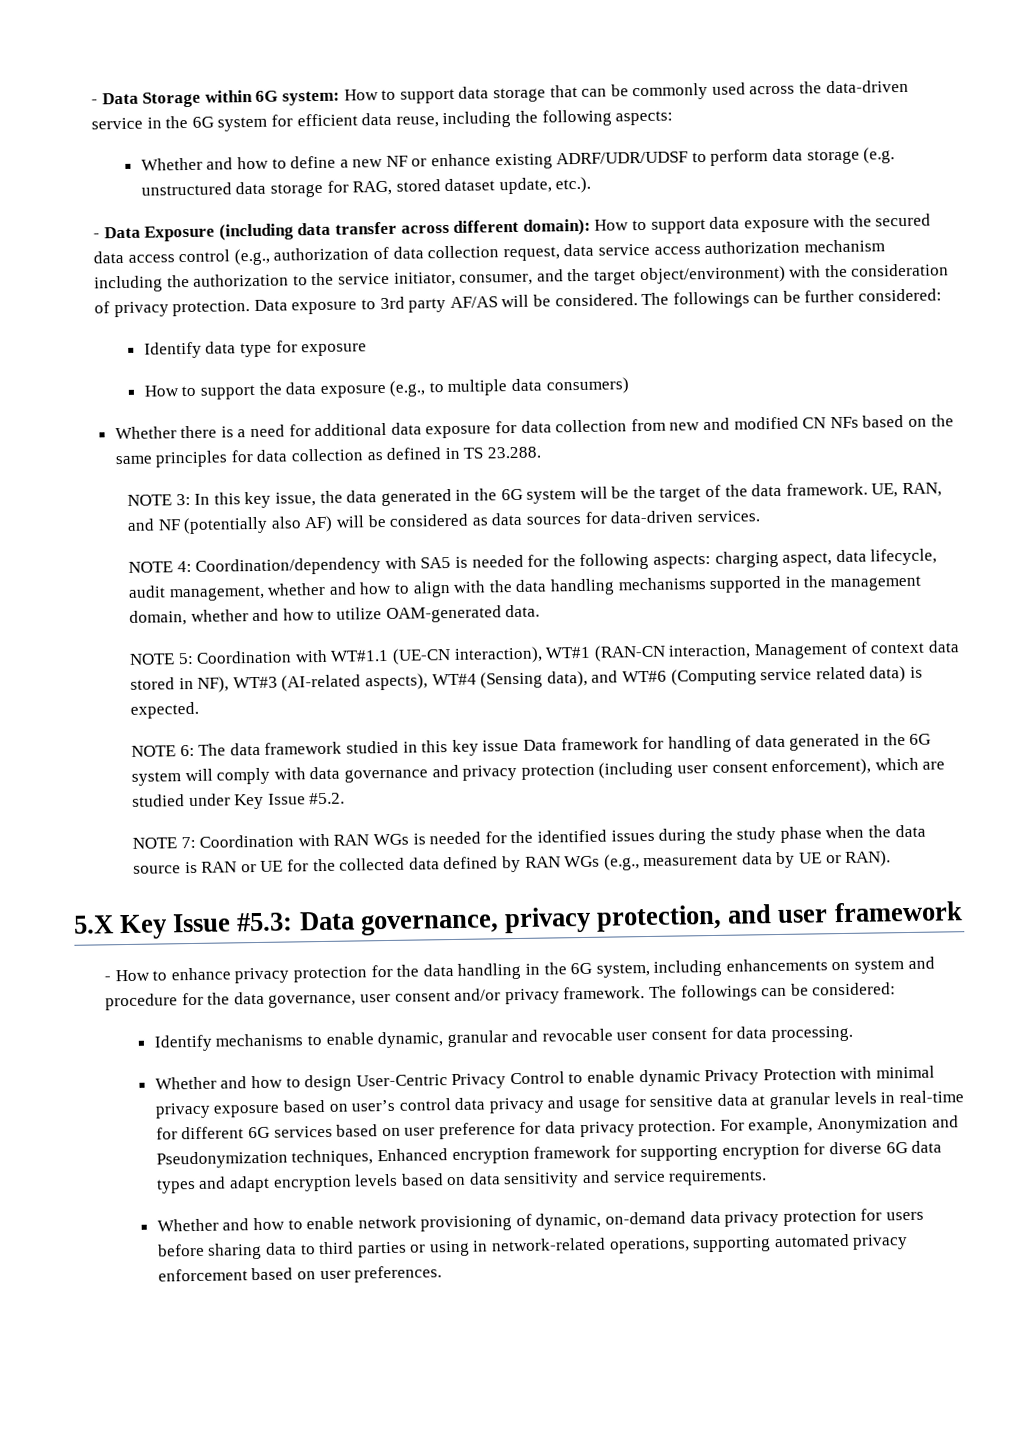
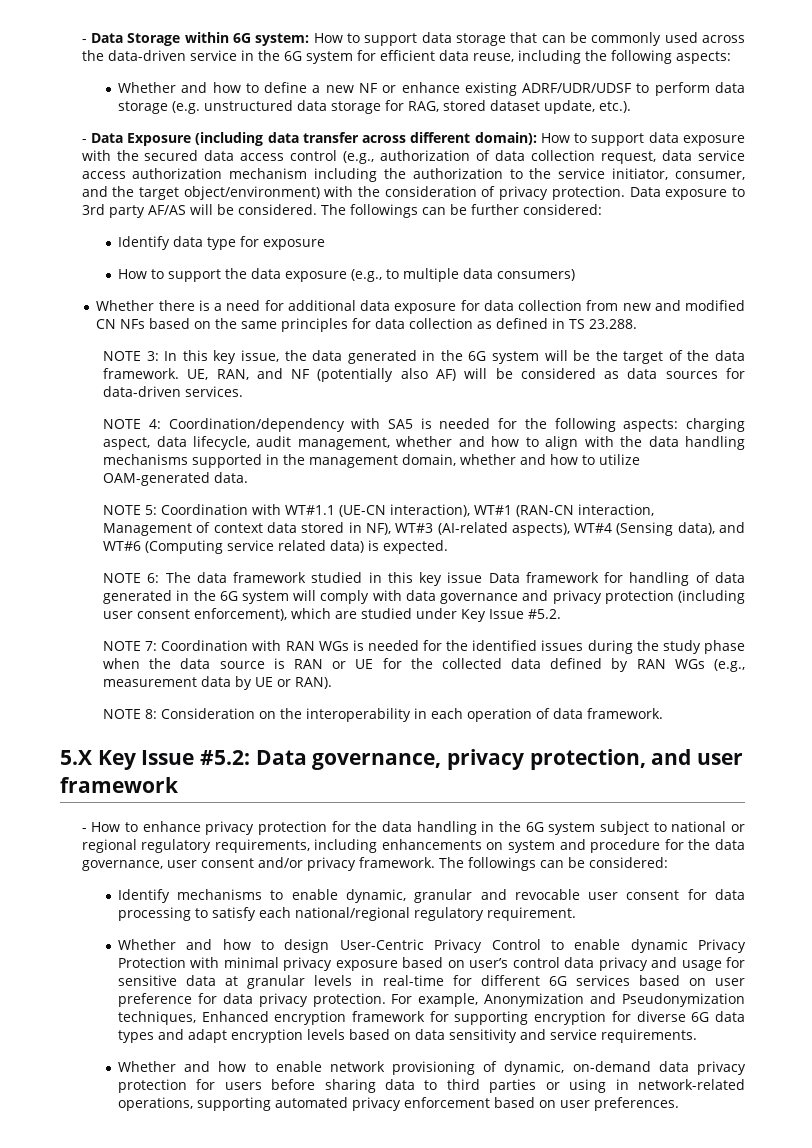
(892, 858) none -> [103,708,664,722] // NOTE 8: Consideration on the interoperability in each operation of data framework.
[236,912,294,932] #5.3: -> [200,750,251,765] #5.2:
[595,962,650,978] system, -> [548,821,745,835] [81,839,310,853] system subject to national or regional regulatory requirements,
[770,1025,853,1043] processing. -> [117,907,576,921] processing to satisfy each national/regional regulatory requirement.

